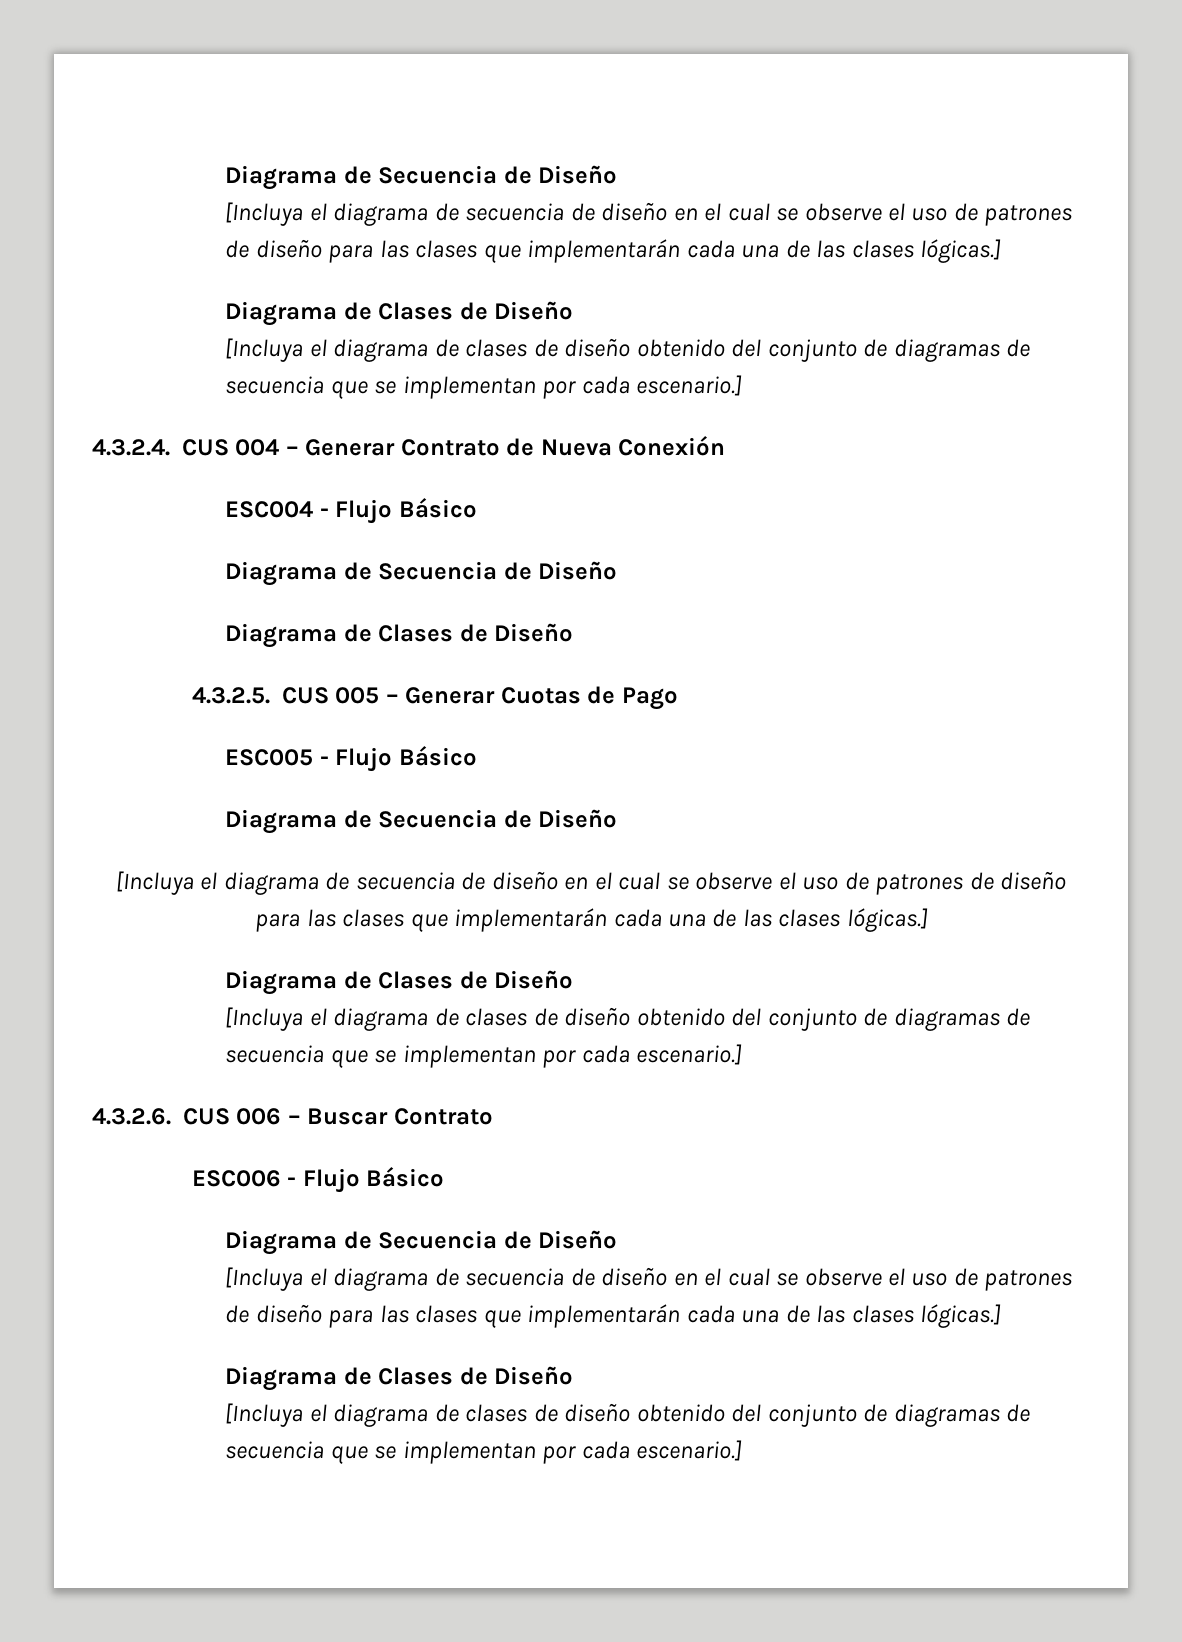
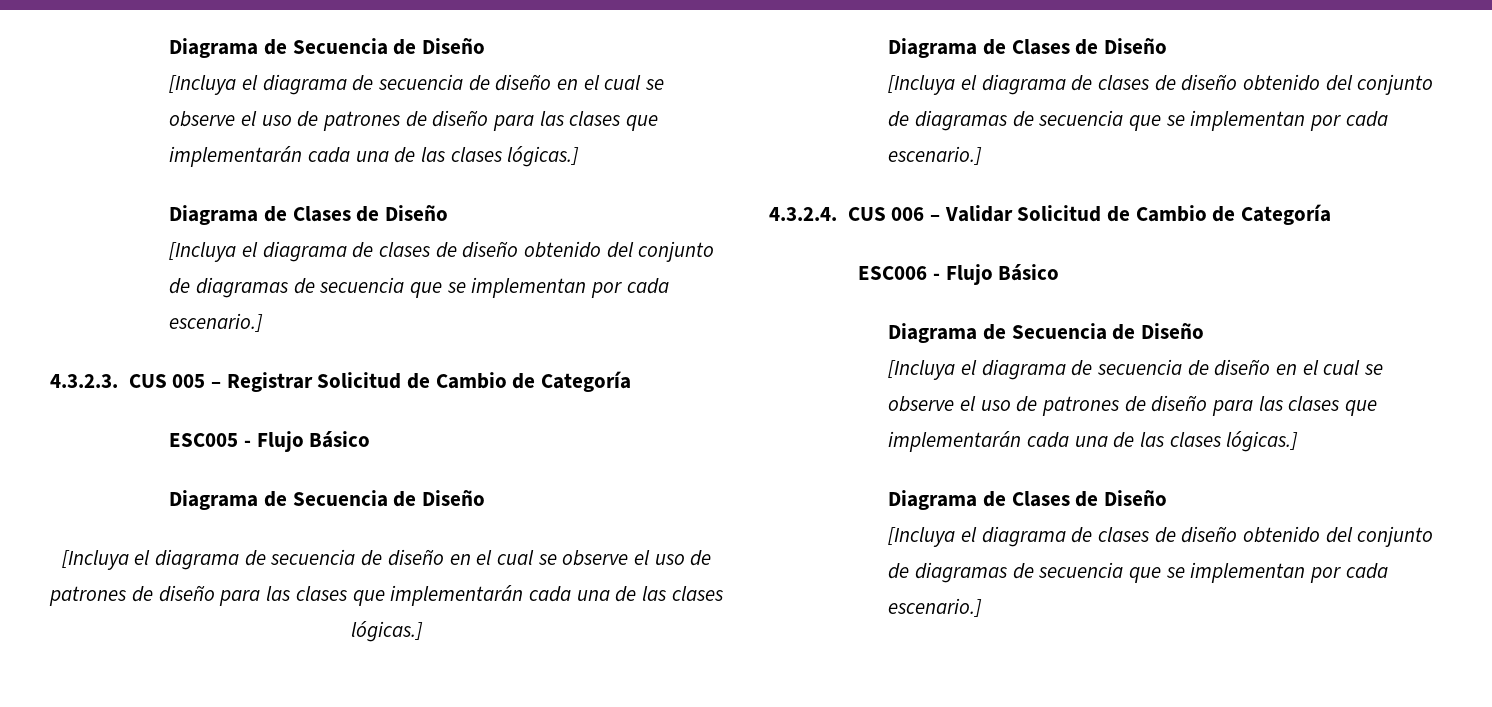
[92,436,726,456] [225,498,477,524] [225,561,618,586] [225,623,574,648] [191,686,678,710] 4.3.2.4. CUS 004 – Generar Contrato de Nueva Conexión // ESC004 - Flujo Básico // Diagrama de Secuencia de Diseño // Diagrama de Clases de Diseño // 4.3.2.5. CUS 005 – Generar Cuotas de Pago -> [50,371,631,392] 4.3.2.3. CUS 005 – Registrar Solicitud de Cambio de Categoría
[92,1108,171,1125] 4.3.2.6. -> [769,207,837,221] 4.3.2.4.
[307,1108,493,1125] Buscar Contrato -> [944,204,1331,225] Validar Solicitud de Cambio de Categoría

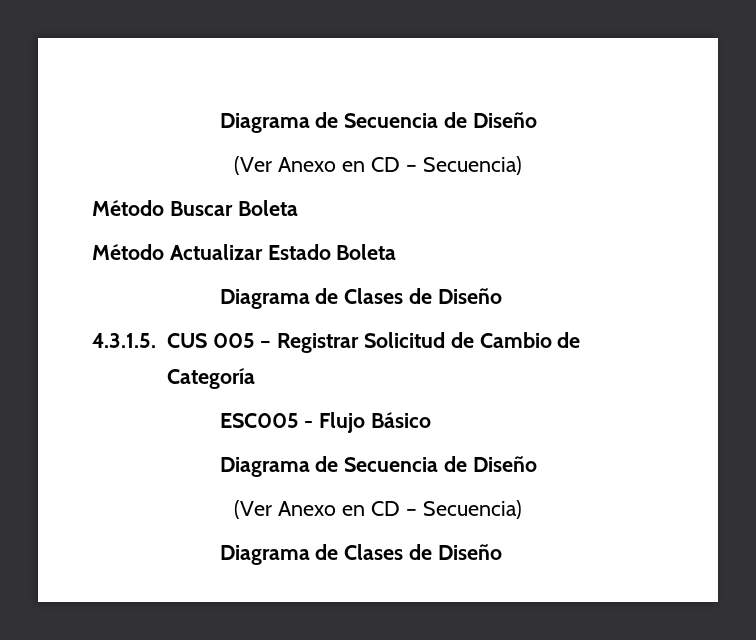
[169,38,485,58] [169,74,664,95] [169,110,658,131] [169,146,580,167] [169,205,448,225] [169,241,715,262] [169,277,669,298] [169,313,264,332] [50,374,118,388] Diagrama de Secuencia de Diseño // [Incluya el diagrama de secuencia de diseño en el cual se observe el uso de patrones de diseño para las clases que implementarán cada una de las clases lógicas.] // Diagrama de Clases de Diseño // [Incluya el diagrama de clases de diseño obtenido del conjunto de diagramas de secuencia que se implementan por cada escenario.] // 4.3.2.3. -> [219,112,537,133] [234,156,522,175] [92,200,298,216] [92,244,397,260] [219,288,502,309] [92,333,156,348] Diagrama de Secuencia de Diseño // (Ver Anexo en CD – Secuencia) // Método Buscar Boleta // Método Actualizar Estado Boleta // Diagrama de Clases de Diseño // 4.3.1.5.
[61,549,712,570] [49,585,723,606] [351,621,423,642] [888,38,1167,58] [888,74,1434,95] [888,110,1388,131] [888,146,983,165] [769,204,1331,225] [858,264,1060,285] [888,323,1204,343] [888,359,1383,380] [888,395,1377,416] [888,431,1299,452] [888,490,1167,510] [888,526,1434,547] [888,562,1388,583] [888,598,983,617] [Incluya el diagrama de secuencia de diseño en el cual se observe el uso de patrones de diseño para las clases que implementarán cada una de las clases lógicas.] // Diagrama de Clases de Diseño // [Incluya el diagrama de clases de diseño obtenido del conjunto de diagramas de secuencia que se implementan por cada escenario.] // 4.3.2.4. CUS 006 – Validar Solicitud de Cambio de Categoría // ESC006 - Flujo Básico // Diagrama de Secuencia de Diseño // [Incluya el diagrama de secuencia de diseño en el cual se observe el uso de patrones de diseño para las clases que implementarán cada una de las clases lógicas.] // Diagrama de Clases de Diseño // [Incluya el diagrama de clases de diseño obtenido del conjunto de diagramas de secuencia que se implementan por cada escenario.] -> [234,500,522,519] [219,544,502,565] (Ver Anexo en CD – Secuencia) // Diagrama de Clases de Diseño

